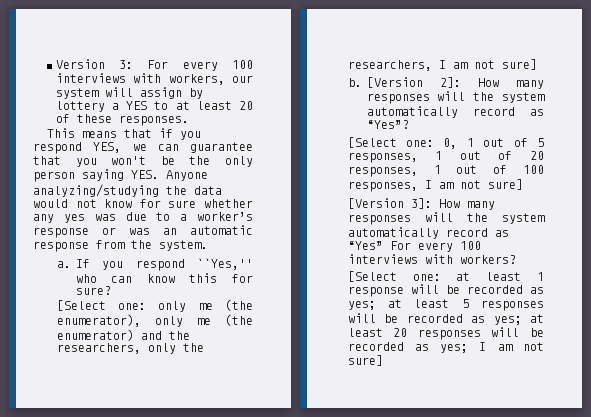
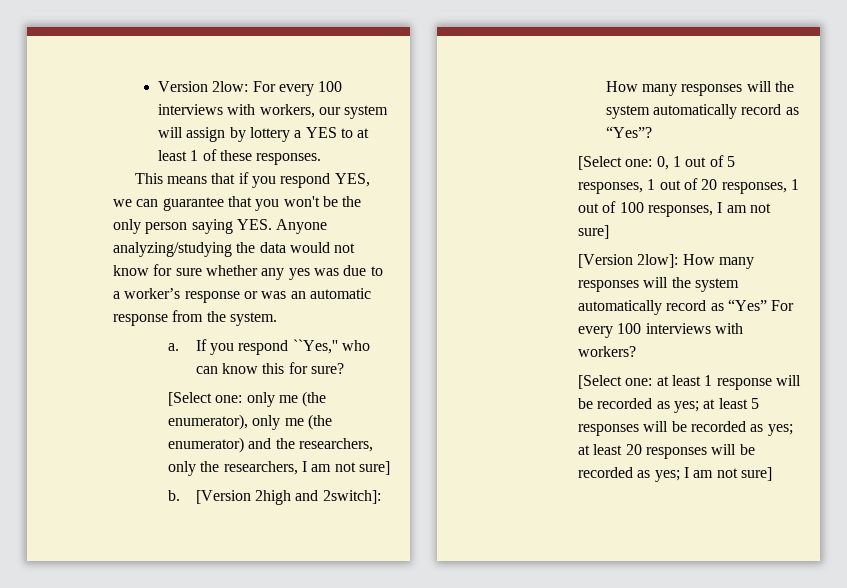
[119,60,134,69] 3: -> [212,81,249,92] 2low:
[238,101,253,110] 20 -> [190,150,199,161] 1
[439,77,461,88] 2]: -> [254,490,381,505] 2high and 2switch]:
[410,198,432,209] 3]: -> [637,254,679,268] 2low]:

